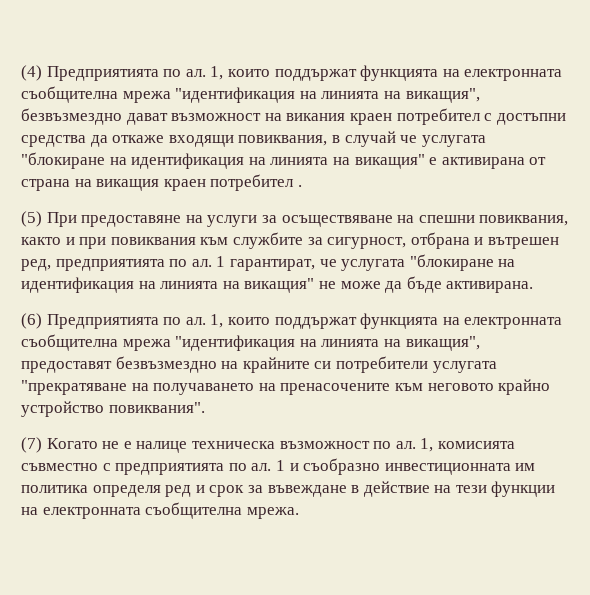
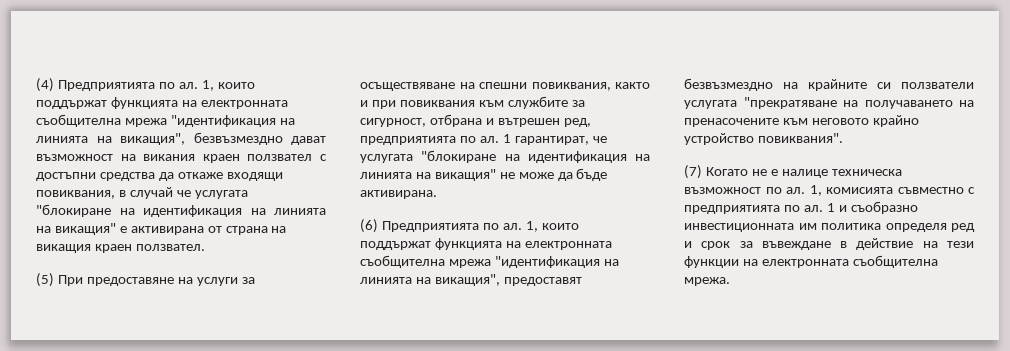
[396,108,481,125] потребител -> [247,154,313,161] ползвател
[210,174,302,191] потребител . -> [135,244,205,251] ползвател.
[335,356,428,373] потребители -> [901,82,974,89] ползватели

